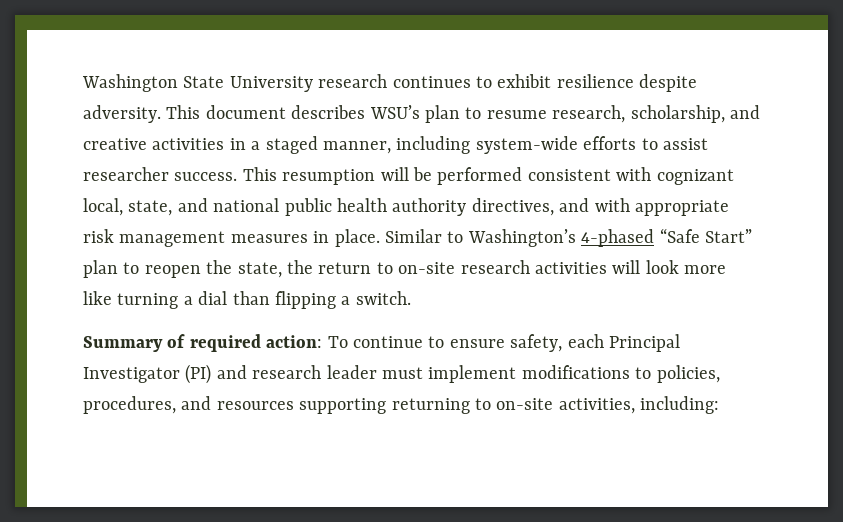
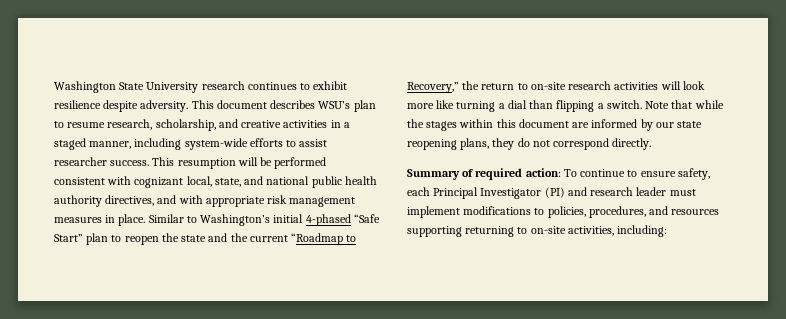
(576, 238) none -> [273,214,304,223] initial
[237,262,282,278] state, -> [181,233,357,245] [407,82,459,93] state and the current “Roadmap to Recovery,”
(411, 298) none -> [645,100,724,109] [407,119,703,131] [407,138,652,150] Note that while the stages within this document are informed by our state reopening plans, they do not correspond directly.

